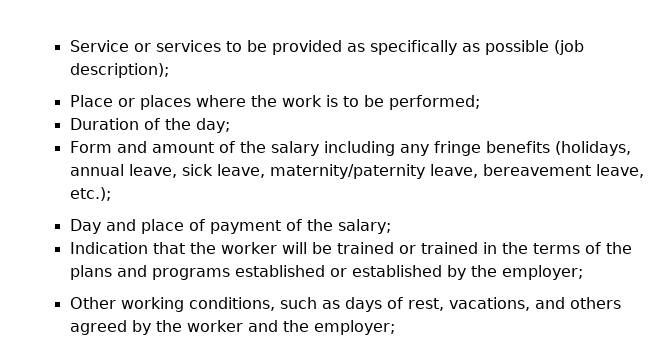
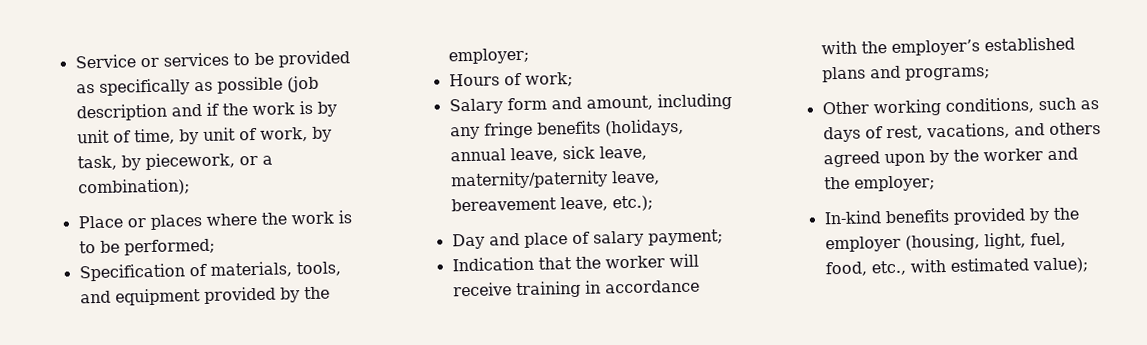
[69,63,169,78] description); -> [75,100,337,122] [76,126,332,145] [76,152,273,171] [77,178,190,197] description and if the work is by unit of time, by unit of work, by task, by piecework, or a combination);
[69,118,230,133] [69,141,319,156] Duration of the day; // Form and amount of the salary -> [78,261,341,282] [79,286,330,306] [447,47,529,65] [448,72,573,87] [448,95,653,115] Specification of materials, tools, and equipment provided by the employer; // Hours of work; // Salary form and amount,
[209,219,391,234] payment of the salary; -> [592,229,723,247] salary payment;
[311,242,632,254] [69,265,583,280] be trained or trained in the terms of the plans and programs established or established by the employer; -> [452,279,700,299] [820,36,1075,56] [821,65,990,83] receive training in accordance with the employer’s established plans and programs;
(127, 327) none -> [883,153,925,167] upon
(395, 327) none -> [823,207,1079,225] [824,232,1066,253] [824,257,1088,277] // In-kind benefits provided by the employer (housing, light, fuel, food, etc., with estimated value);

